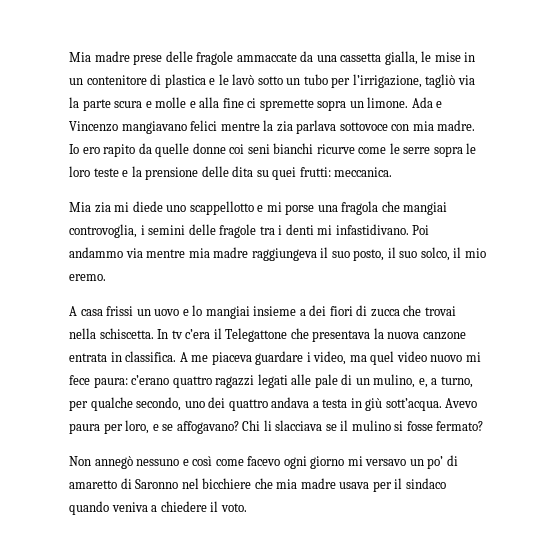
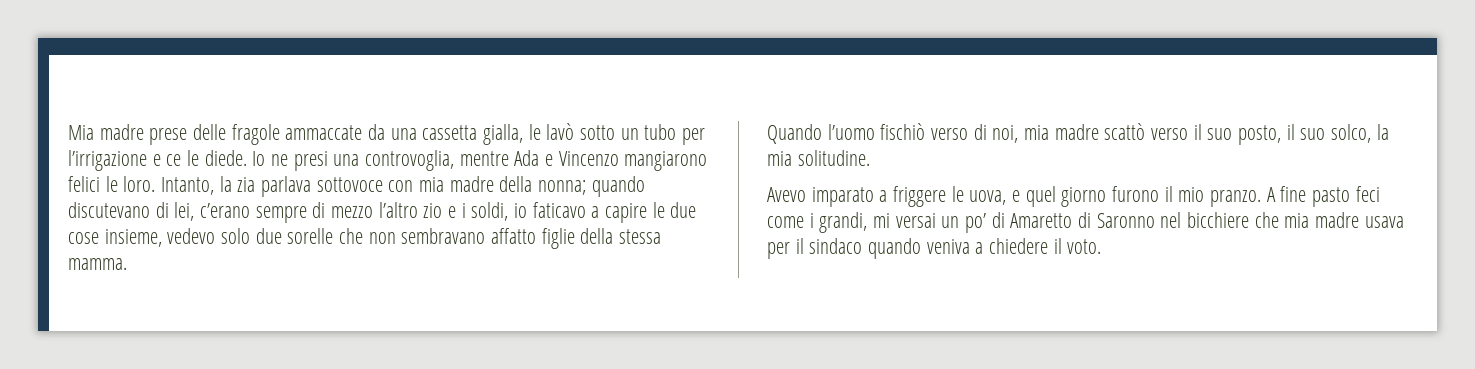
[434,52,476,62] [69,74,229,88] mise in un contenitore di plastica e le -> (541, 132) none
[352,74,475,88] [69,97,443,111] [69,120,260,134] l’irrigazione, tagliò via la parte scura e molle e alla fine ci spremette sopra un limone. Ada e Vincenzo mangiavano felici mentre -> [68,150,708,171] [68,176,215,195] l’irrigazione e ce le diede. Io ne presi una controvoglia, mentre Ada e Vincenzo mangiarono felici le loro. Intanto,
[437,120,476,131] [69,143,477,157] [69,166,393,180] [69,201,448,215] [69,224,430,238] [69,247,317,261] madre. Io ero rapito da quelle donne coi seni bianchi ricurve come le serre sopra le loro teste e la prensione delle dita su quei frutti: meccanica. // Mia zia mi diede uno scappellotto e mi porse una fragola che mangiai controvoglia, i semini delle fragole tra i denti mi infastidivano. Poi andammo via mentre mia madre raggiungeva -> [449,176,645,197] [68,202,697,223] [68,228,662,249] [68,258,127,270] [767,123,1189,144] madre della nonna; quando discutevano di lei, c’erano sempre di mezzo l’altro zio e i soldi, io faticavo a capire le due cose insieme, vedevo solo due sorelle che non sembravano affatto figlie della stessa mamma. // Quando l’uomo fischiò verso di noi, mia madre scattò verso
[453,247,486,258] [69,274,106,281] [69,305,456,319] [69,328,466,342] [69,351,481,365] [69,374,473,388] [69,397,478,411] [69,420,484,434] [69,456,407,469] il mio eremo. // A casa frissi un uovo e lo mangiai insieme a dei fiori di zucca che trovai nella schiscetta. In tv c’era il Telegattone che presentava la nuova canzone entrata in classifica. A me piaceva guardare i video, ma quel video nuovo mi fece paura: c’erano quattro ragazzi legati alle pale di un mulino, e, a turno, per qualche secondo, uno dei quattro andava a testa in giù sott’acqua. Avevo paura per loro, e se affogavano? Chi li slacciava se il mulino si fosse fermato? // Non annegò nessuno e così come facevo ogni giorno mi versavo -> [1376,124,1389,140] [767,150,870,166] [767,186,1380,207] [767,212,936,233] la mia solitudine. // Avevo imparato a friggere le uova, e quel giorno furono il mio pranzo. A fine pasto feci come i grandi, mi versai
[69,480,117,489] amaretto -> [1010,213,1073,228] Amaretto

